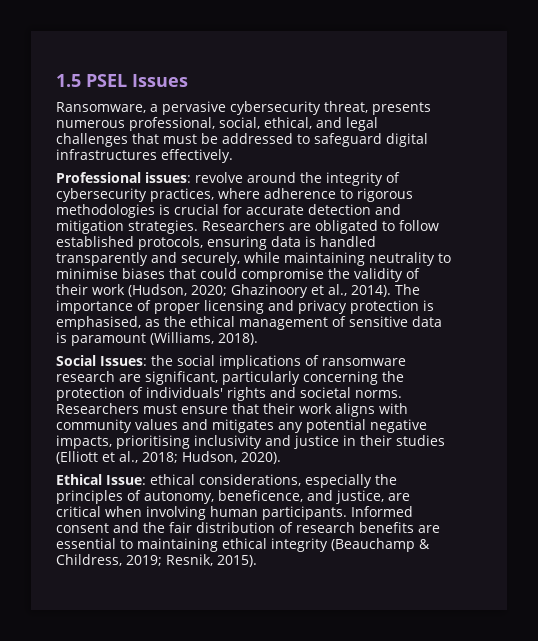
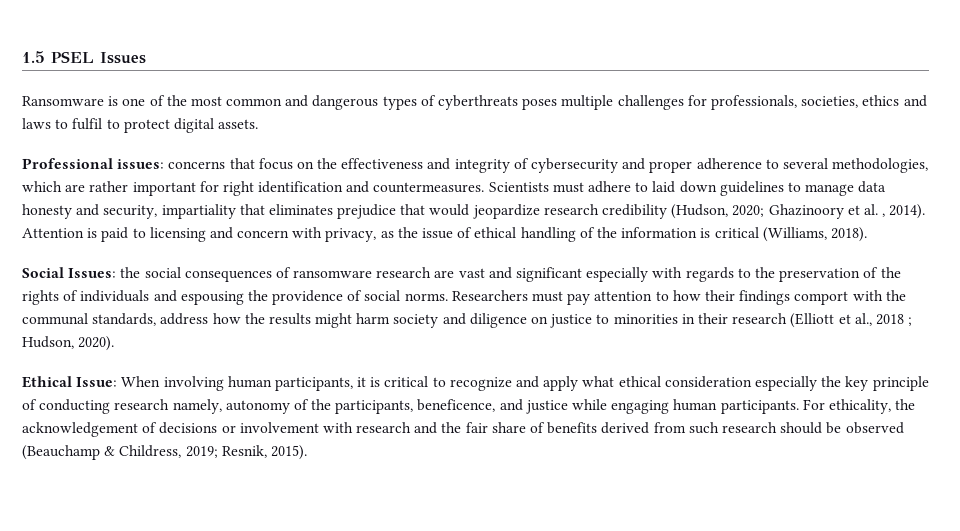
[56,101,431,115] [56,117,378,131] [56,133,428,147] [56,149,233,163] [56,172,400,186] [56,188,413,202] [56,204,401,218] [56,220,439,234] [56,236,376,250] [56,252,451,266] [56,268,420,282] [56,284,420,298] [56,300,434,314] [56,316,442,330] [56,332,146,346] Ransomware, a pervasive cybersecurity threat, presents numerous professional, social, ethical, and legal challenges that must be addressed to safeguard digital infrastructures effectively. // Professional issues: revolve around the integrity of cybersecurity practices, where adherence to rigorous methodologies is crucial for accurate detection and mitigation strategies. Researchers are obligated to follow established protocols, ensuring data is handled transparently and securely, while maintaining neutrality to minimise biases that could compromise the validity of their work (Hudson, 2020; Ghazinoory et al., 2014). The importance of proper licensing and privacy protection is emphasised, as the ethical management of sensitive data is paramount -> [22,95,927,110] [22,118,259,133] [22,158,929,173] [22,181,887,196] [22,204,926,219] [22,227,759,242] Ransomware is one of the most common and dangerous types of cyberthreats poses multiple challenges for professionals, societies, ethics and laws to fulfil to protect digital assets. // Professional issues: concerns that focus on the effectiveness and integrity of cybersecurity and proper adherence to several methodologies, which are rather important for right identification and countermeasures. Scientists must adhere to laid down guidelines to manage data honesty and security, impartiality that eliminates prejudice that would jeopardize research credibility (Hudson, 2020; Ghazinoory et al. , 2014). Attention is paid to licensing and concern with privacy, as the issue of ethical handling of the information is critical
[219,355,301,369] implications -> [184,270,272,282] consequences
[145,371,404,385] [56,387,402,401] [56,403,408,417] [56,419,427,433] [56,435,339,449] significant, particularly concerning the protection of individuals' rights and societal norms. Researchers must ensure that their work aligns with community values and mitigates any potential negative impacts, prioritising inclusivity and justice -> [458,267,901,282] [22,290,906,305] [22,313,678,328] vast and significant especially with regards to the preservation of the rights of individuals and espousing the providence of social norms. Researchers must pay attention to how their findings comport with the communal standards, address how the results might harm society and diligence on justice to minorities
[396,435,445,446] studies -> [732,313,788,324] research
[142,452,178,463] 2018; -> [875,314,913,326] 2018 ;
[150,474,397,488] [56,490,410,504] [56,506,413,520] [56,522,440,533] [56,538,328,552] ethical considerations, especially the principles of autonomy, beneficence, and justice, are critical when involving human participants. Informed consent and the fair distribution of research benefits are essential to maintaining ethical integrity -> [121,376,929,391] [22,399,916,414] [22,422,904,437] When involving human participants, it is critical to recognize and apply what ethical consideration especially the key principle of conducting research namely, autonomy of the participants, beneficence, and justice while engaging human participants. For ethicality, the acknowledgement of decisions or involvement with research and the fair share of benefits derived from such research should be observed

